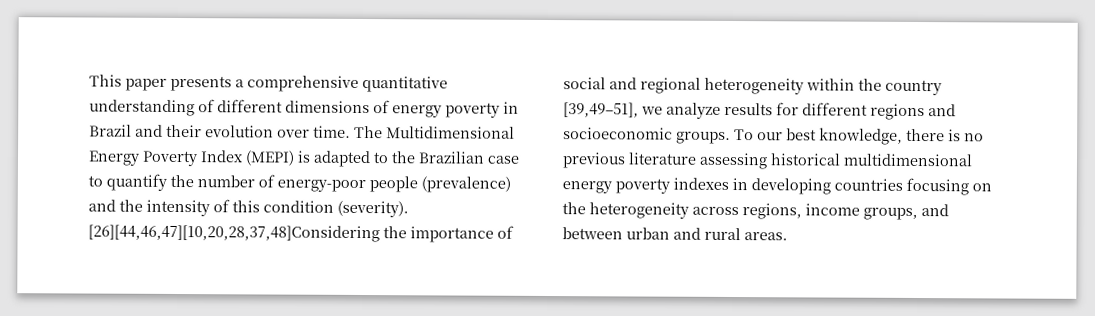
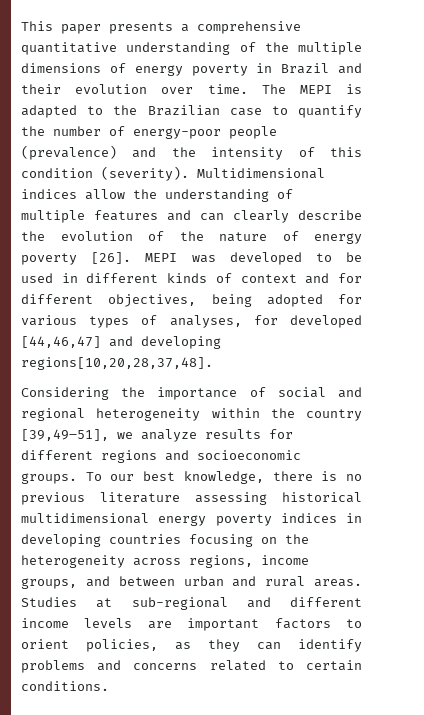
[217,99,283,113] different -> [264,42,362,55] the multiple
[386,126,515,139] [88,150,295,167] Multidimensional Energy Poverty Index (MEPI) -> [299,85,332,94] MEPI
[88,224,380,243] [26][44,46,47][10,20,28,37,48]Considering -> [197,168,325,179] [21,189,293,202] [21,210,362,223] [21,231,362,244] [21,252,362,265] [21,273,363,284] [21,294,362,307] [21,315,362,328] [21,336,221,349] [21,357,213,370] [21,387,109,400] Multidimensional indices allow the understanding of multiple features and can clearly describe the evolution of the nature of energy poverty [26]. MEPI was developed to be used in different kinds of context and for different objectives, being adopted for various types of analyses, for developed [44,46,47] and developing regions[10,20,28,37,48]. // Considering
[673,177,729,190] indexes -> [280,513,337,523] indices
(788, 236) none -> [21,597,362,610] [21,618,362,631] [21,639,362,652] [21,660,362,673] [21,681,109,691] Studies at sub-regional and different income levels are important factors to orient policies, as they can identify problems and concerns related to certain conditions.

